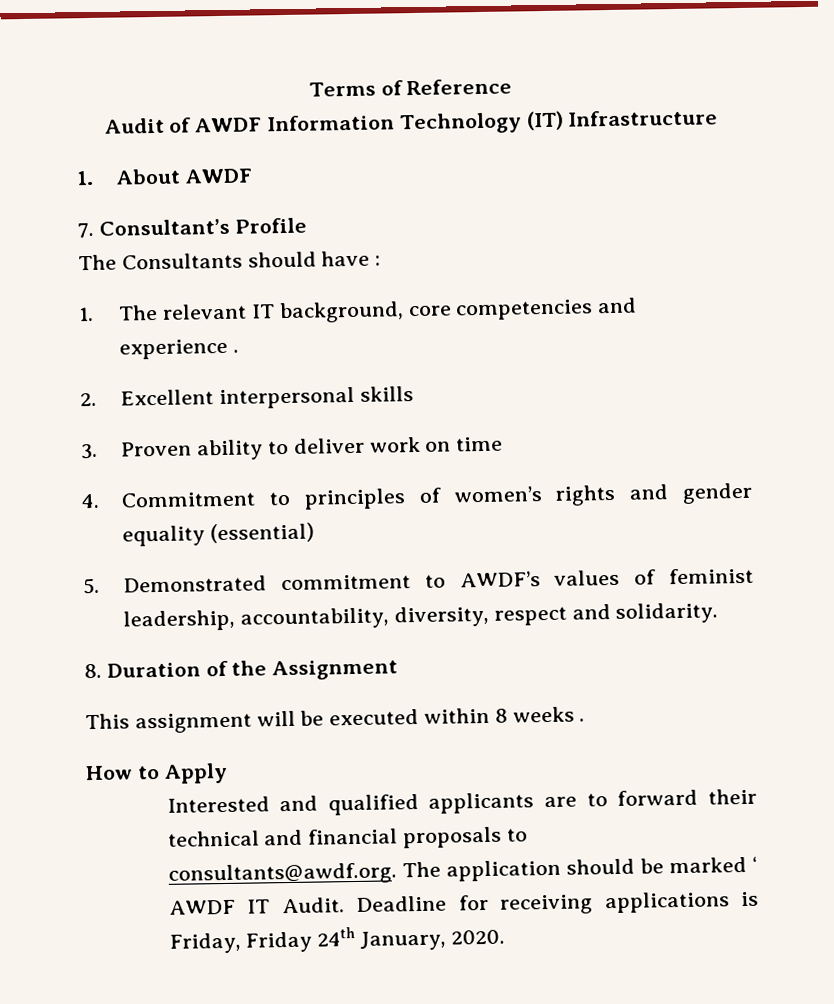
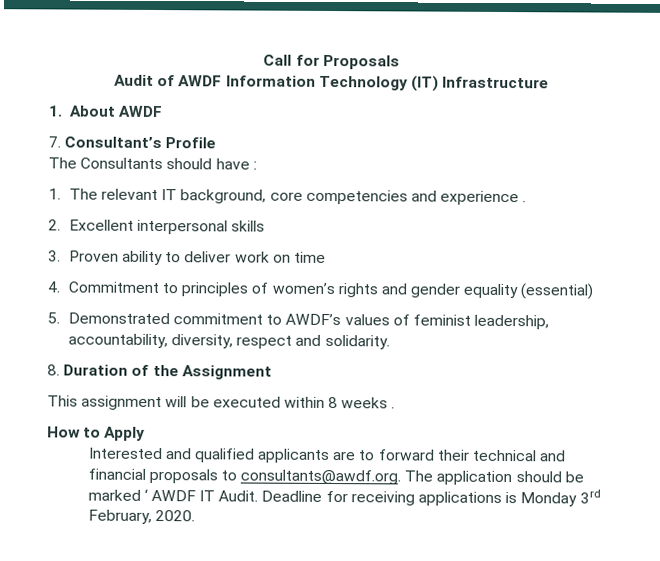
[308,78,513,97] Terms of Reference -> [263,54,400,70] Call for Proposals
[168,926,447,954] Friday, Friday 24th January, -> [520,489,601,507] [87,509,152,524] Monday 3rd February,

